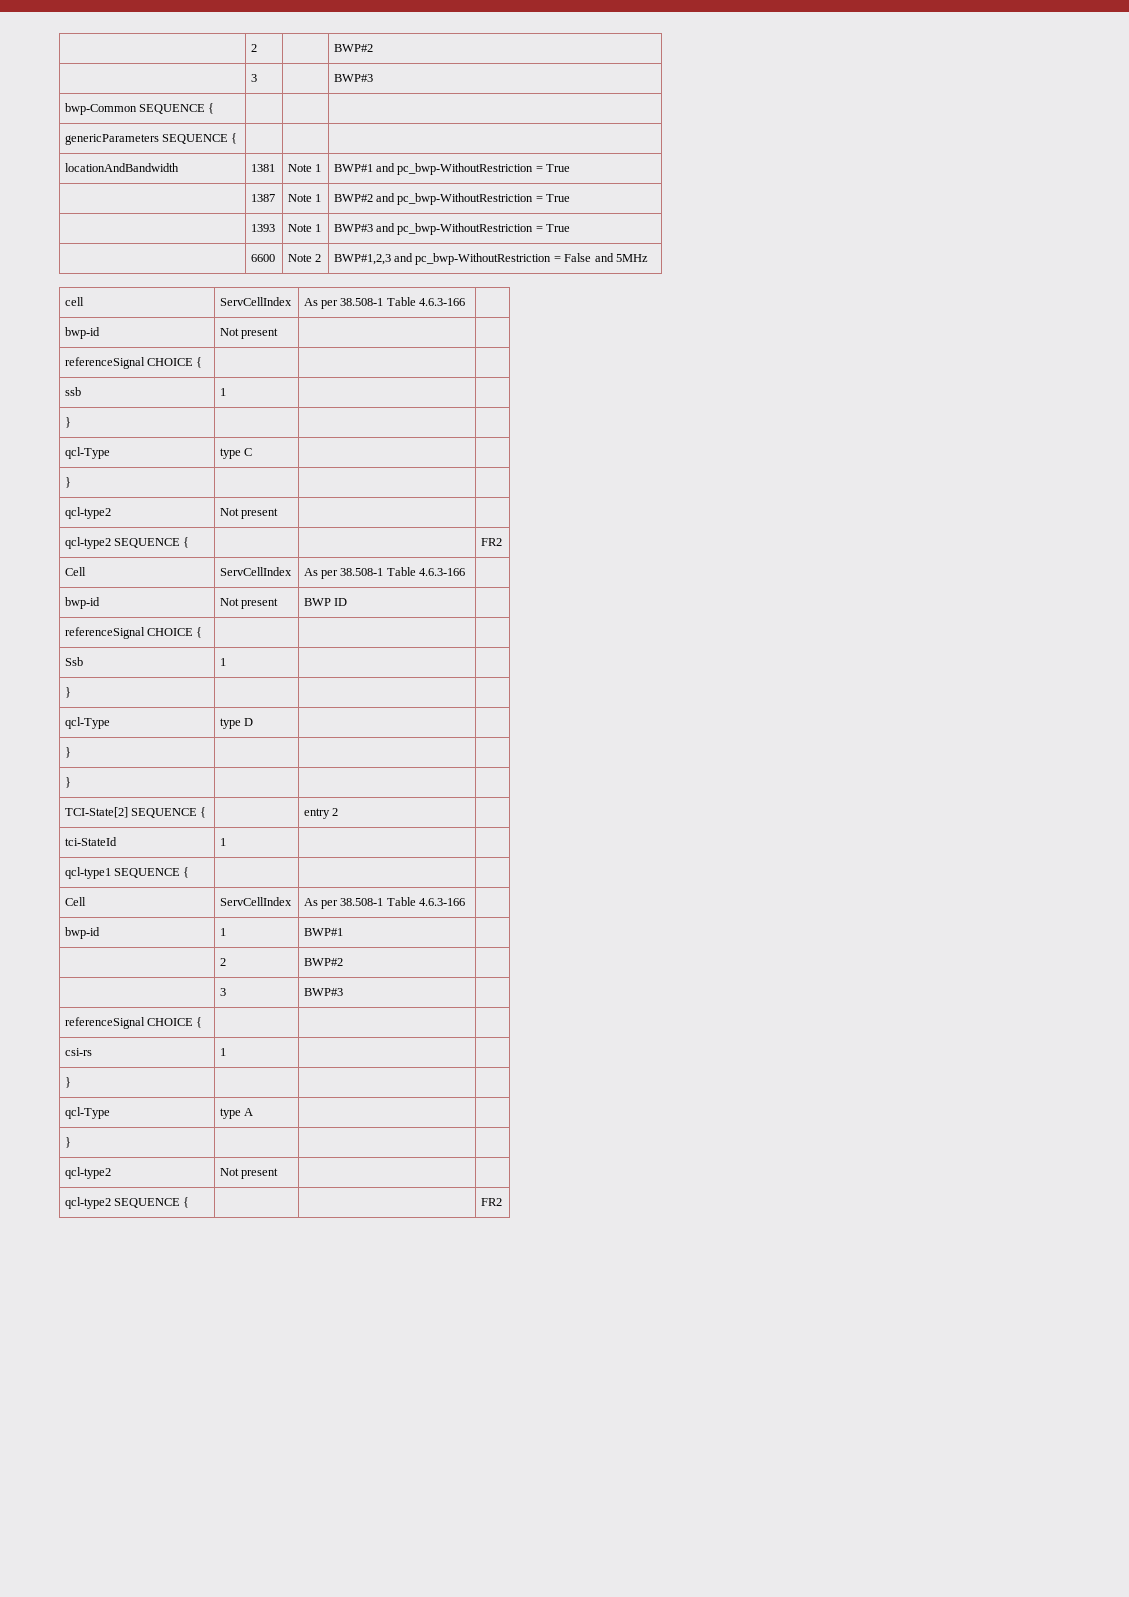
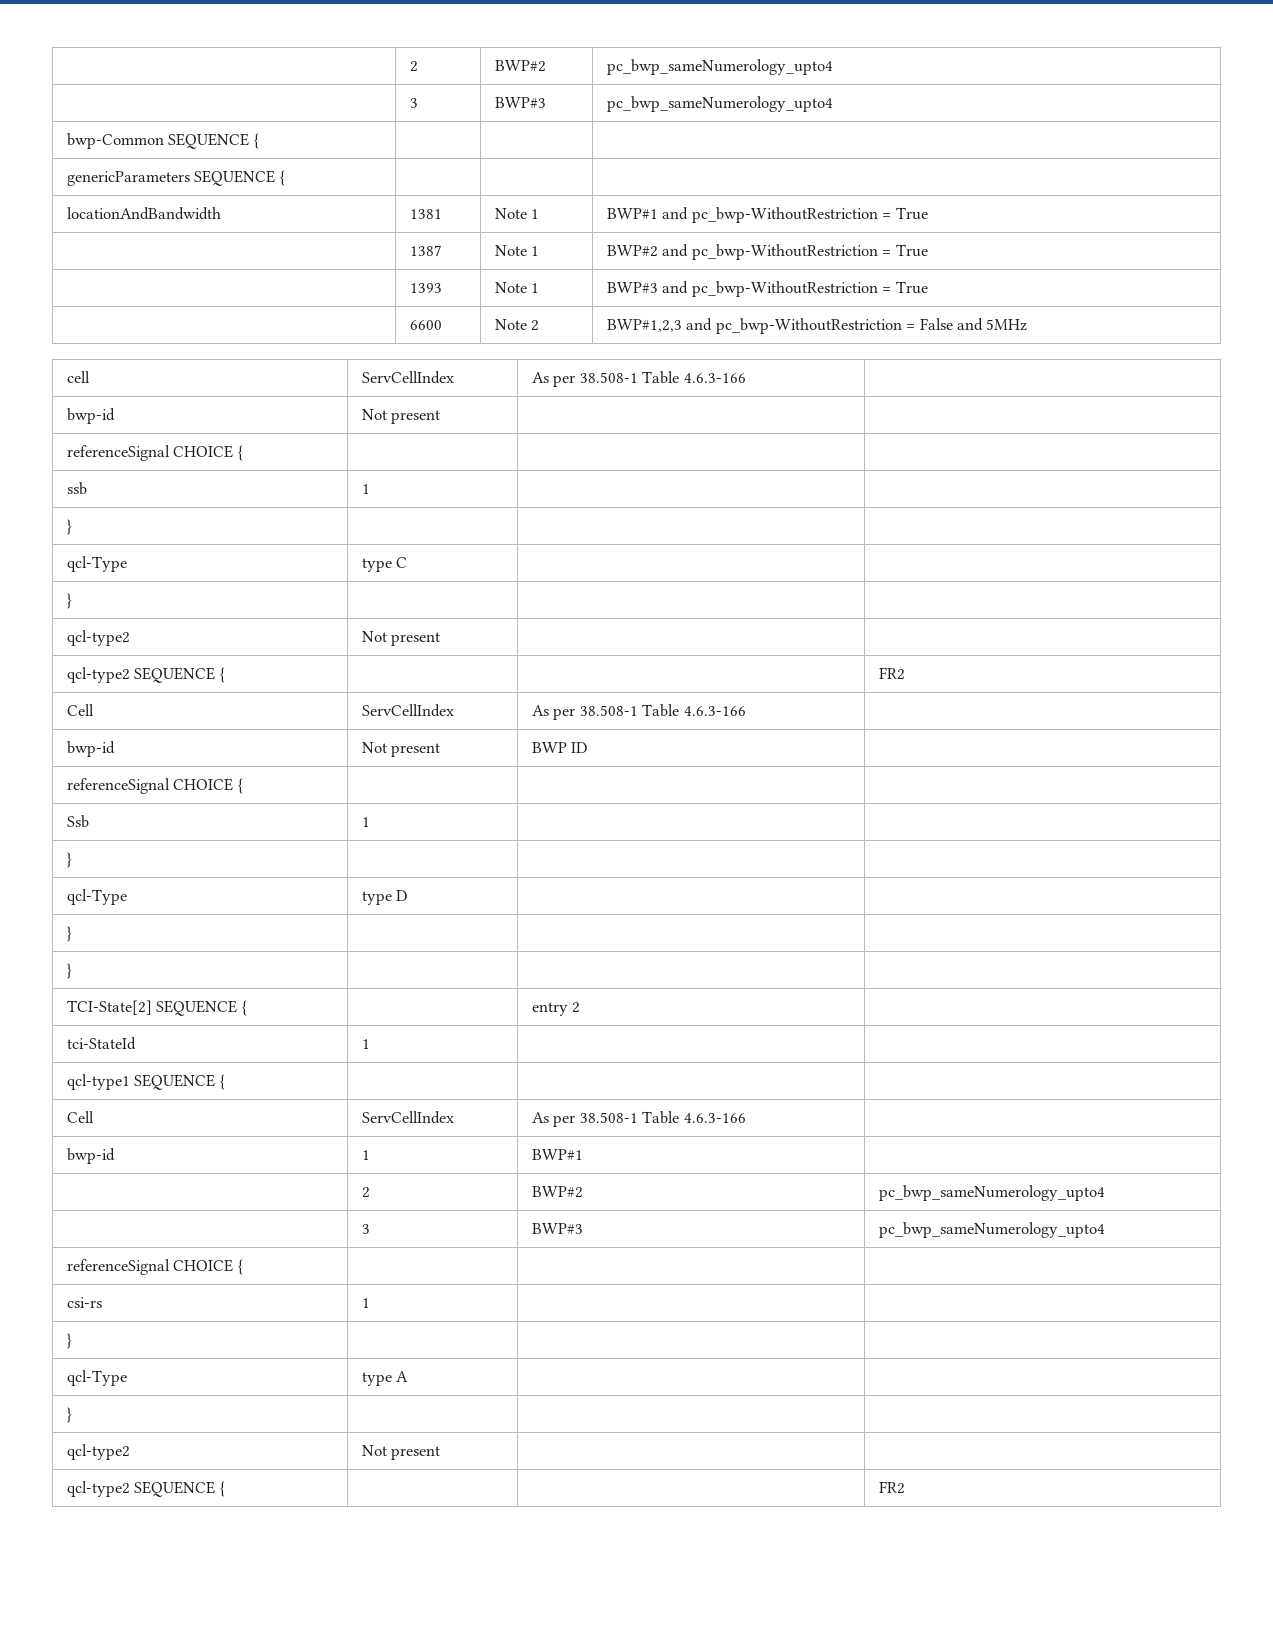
[250,44,257,52] [333,44,373,52] [250,74,257,82] [333,74,373,82] | 2 | | BWP#2 // | 3 | | BWP#3 -> [409,61,418,72] [494,60,546,72] [606,59,833,75] [409,98,418,108] [494,97,546,108] [606,96,833,112] | 2 | BWP#2 | pc_bwp_sameNumerology_upto4 // | 3 | BWP#3 | pc_bwp_sameNumerology_upto4
[219,988,226,996] [303,988,343,996] // | 3 | BWP#3 | -> [878,1185,1105,1201] [361,1224,370,1234] [531,1223,583,1234] [878,1222,1105,1238] pc_bwp_sameNumerology_upto4 // | 3 | BWP#3 | pc_bwp_sameNumerology_upto4

